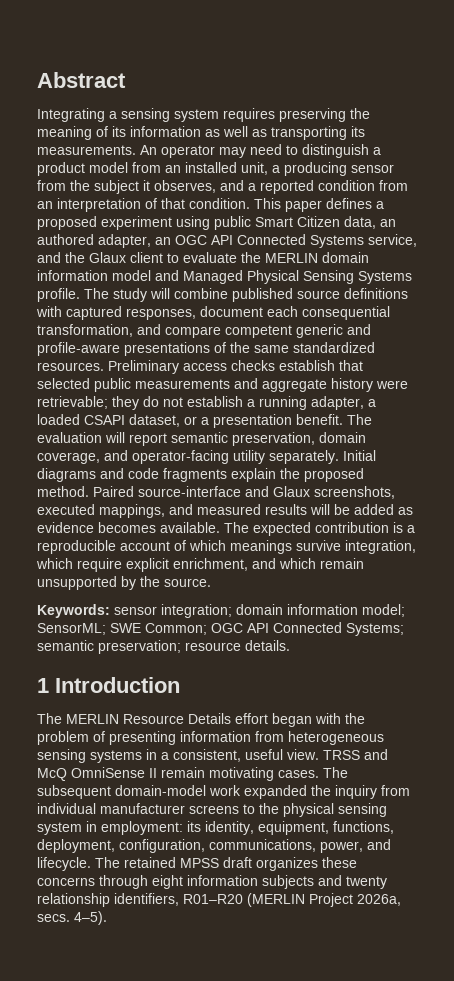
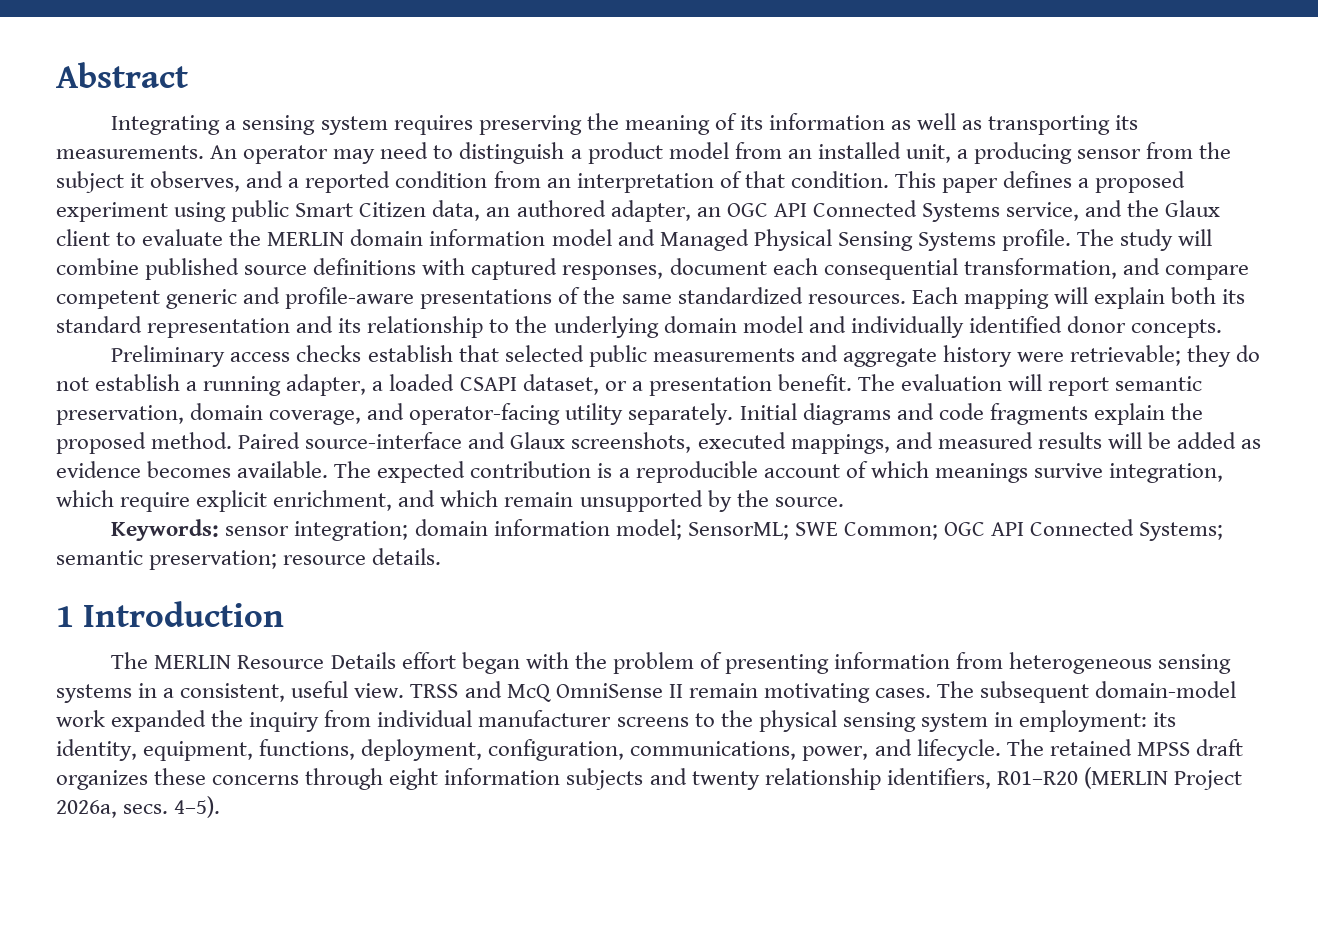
(104, 366) none -> [911,287,1246,309] [56,316,1223,338] Each mapping will explain both its standard representation and its relationship to the underlying domain model and individually identified donor concepts. //

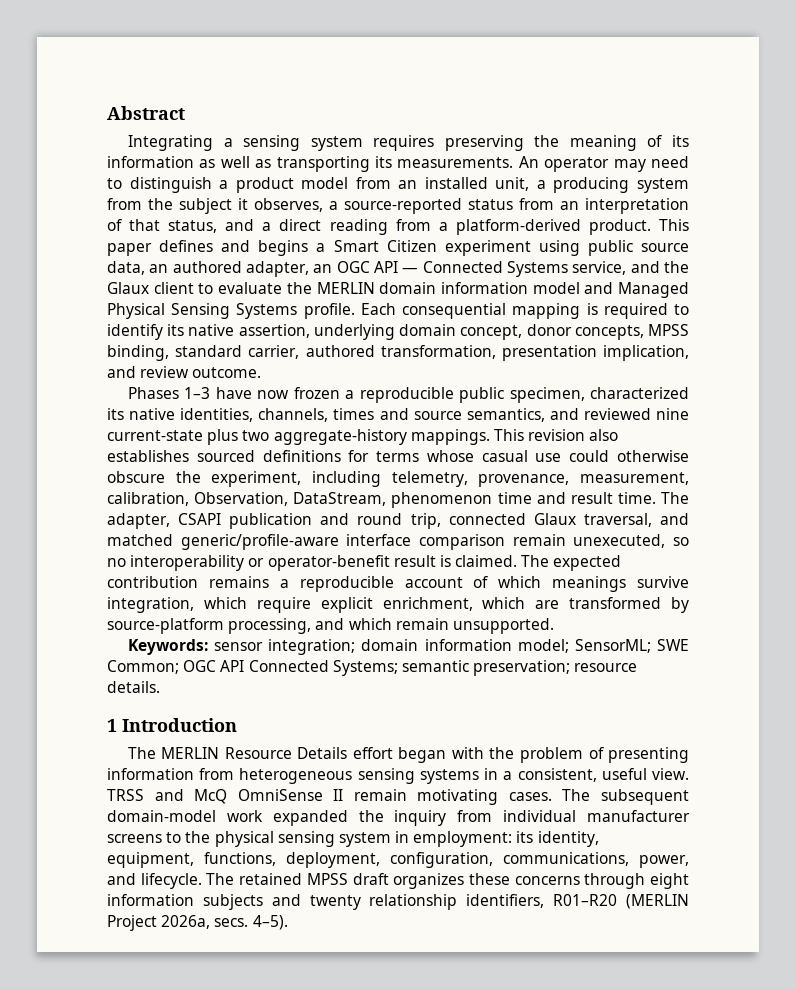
[1077,149,1142,159] sensor -> [637,178,689,193] system
[246,171,488,193] and a reported condition -> [329,198,513,214] a source-reported status
[790,171,1186,193] condition. This paper defines a proposed -> [168,219,690,235] [107,240,437,256] status, and a direct reading from a platform-derived product. This paper defines and begins a Smart Citizen
[295,202,427,217] Smart Citizen -> [641,243,690,252] source
(807, 210) none -> [402,268,419,273] —
[1077,229,1213,251] [56,258,1249,280] [56,287,1246,309] [56,316,1223,338] [111,345,1261,367] [56,374,1203,396] [56,403,1203,425] [56,432,1262,454] [56,461,329,478] The study will combine published source definitions with captured responses, document each consequential transformation, and compare competent generic and profile-aware presentations of the same standardized resources. Each mapping will explain both its standard representation and its relationship to the underlying domain model and individually identified donor concepts. // Preliminary access checks establish that selected public measurements and aggregate history were retrievable; they do not establish a running adapter, a loaded CSAPI dataset, or a presentation benefit. The evaluation will report semantic preservation, domain coverage, and operator-facing utility separately. Initial diagrams and code fragments explain the proposed method. Paired source-interface and Glaux screenshots, executed mappings, and measured results will be added as evidence becomes available. -> [360,303,689,319] [107,324,689,340] [107,345,689,361] [107,366,262,378] [127,387,690,403] [107,408,690,422] [107,429,619,445] [107,450,689,462] [107,471,689,487] [107,492,689,508] [107,513,690,529] [107,534,689,550] [107,555,518,571] Each consequential mapping is required to identify its native assertion, underlying domain concept, donor concepts, MPSS binding, standard carrier, authored transformation, presentation implication, and review outcome. // Phases 1–3 have now frozen a reproducible public specimen, characterized its native identities, channels, times and source semantics, and reviewed nine current-state plus two aggregate-history mappings. This revision also establishes sourced definitions for terms whose casual use could otherwise obscure the experiment, including telemetry, provenance, measurement, calibration, Observation, DataStream, phenomenon time and result time. The adapter, CSAPI publication and round trip, connected Glaux traversal, and matched generic/profile-aware interface comparison remain unexecuted, so no interoperability or operator-benefit result is claimed.
[597,463,613,478] is -> [208,576,269,588] remains
[398,490,844,512] and which remain unsupported by the source. -> [482,597,689,613] [107,618,554,634] which are transformed by source-platform processing, and which remain unsupported.

